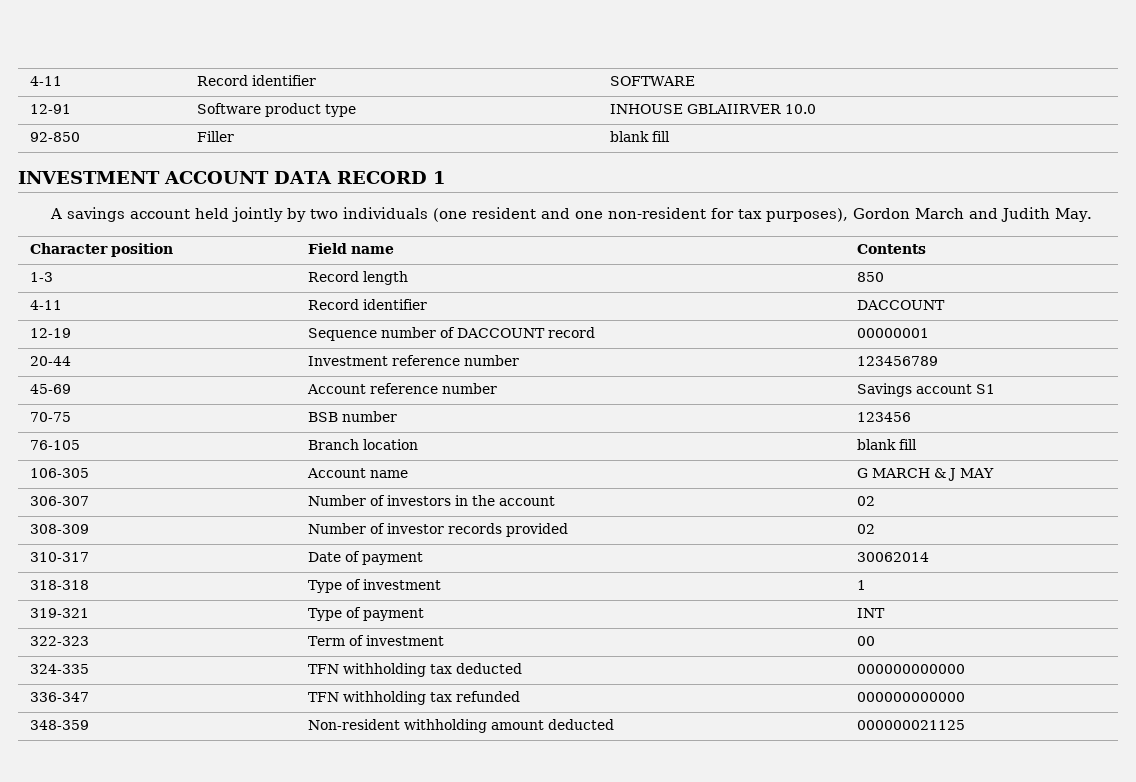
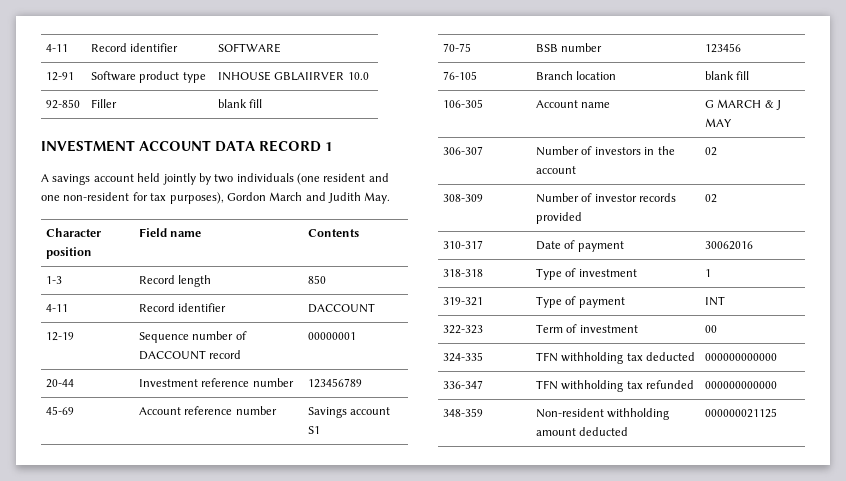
[856,552,929,562] 30062014 -> [705,241,754,250] 30062016

